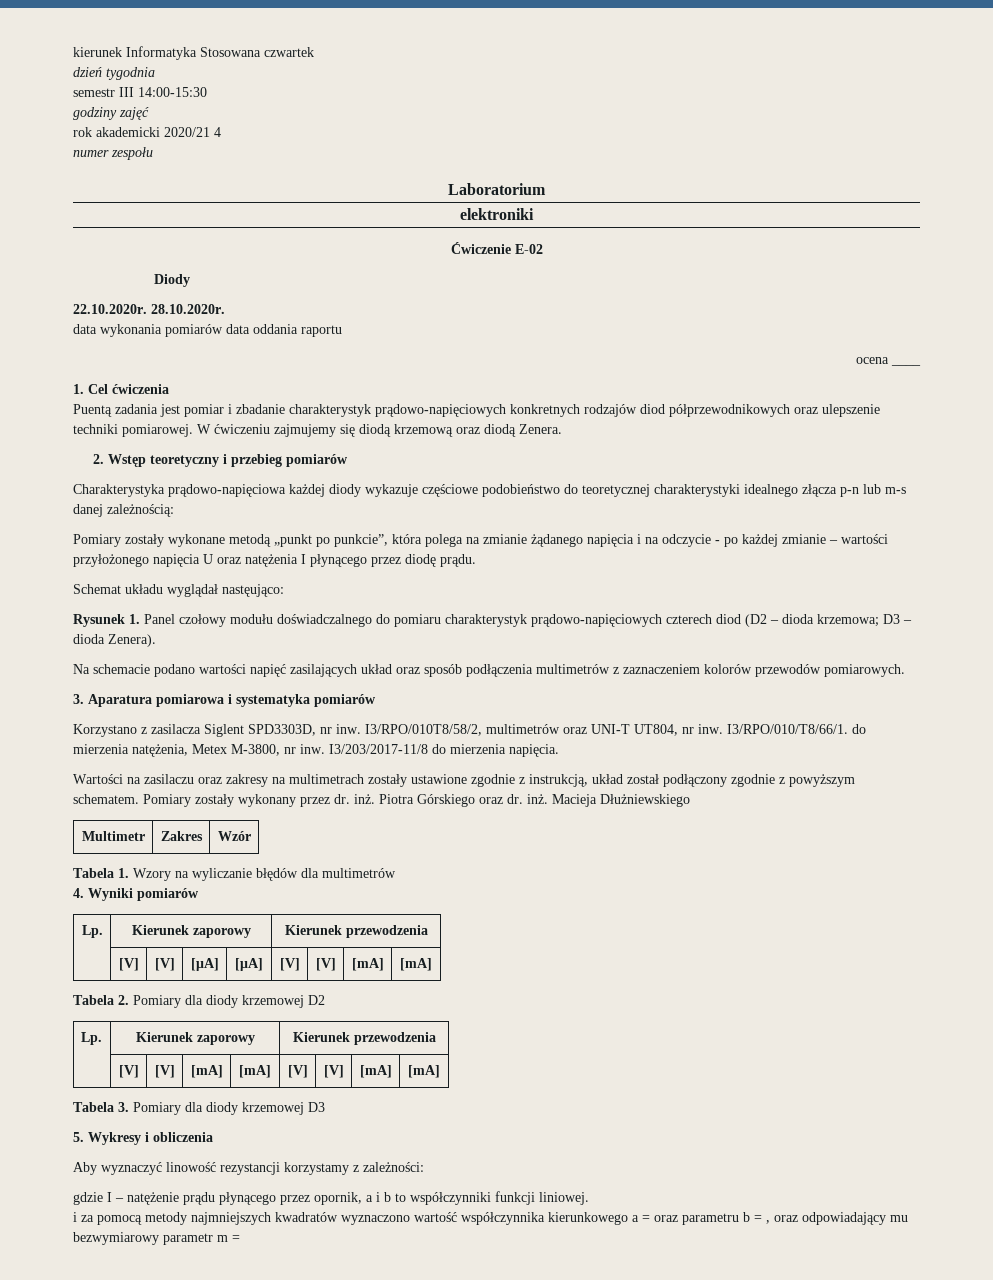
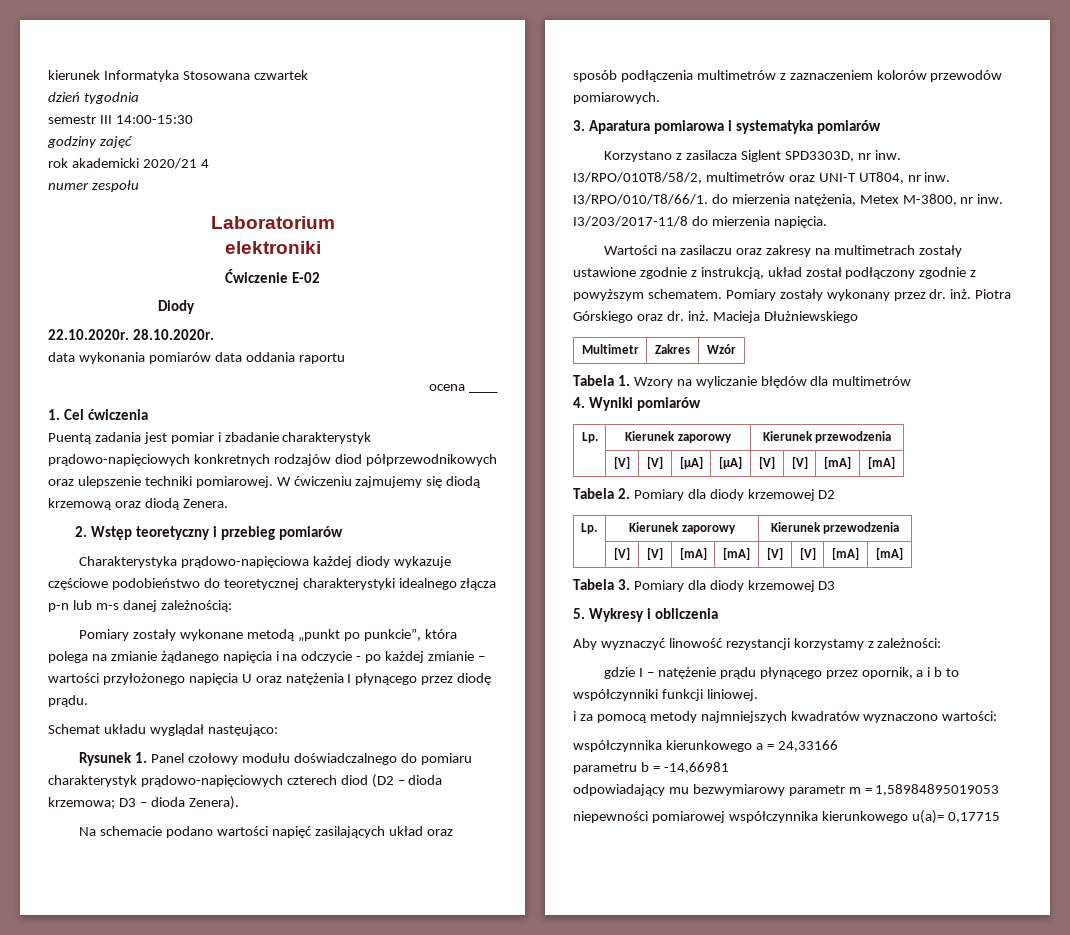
[414,1212,457,1222] wartość -> [942,711,998,721] wartości: //
[654,1215,678,1222] oraz -> [777,740,838,752] 24,33166 //
[766,1215,798,1224] , oraz -> [663,762,729,774] -14,66981 //
(240, 1238) none -> [875,784,1000,796] [573,810,1000,824] 1,58984895019053 // niepewności pomiarowej współczynnika kierunkowego u(a)= 0,17715

